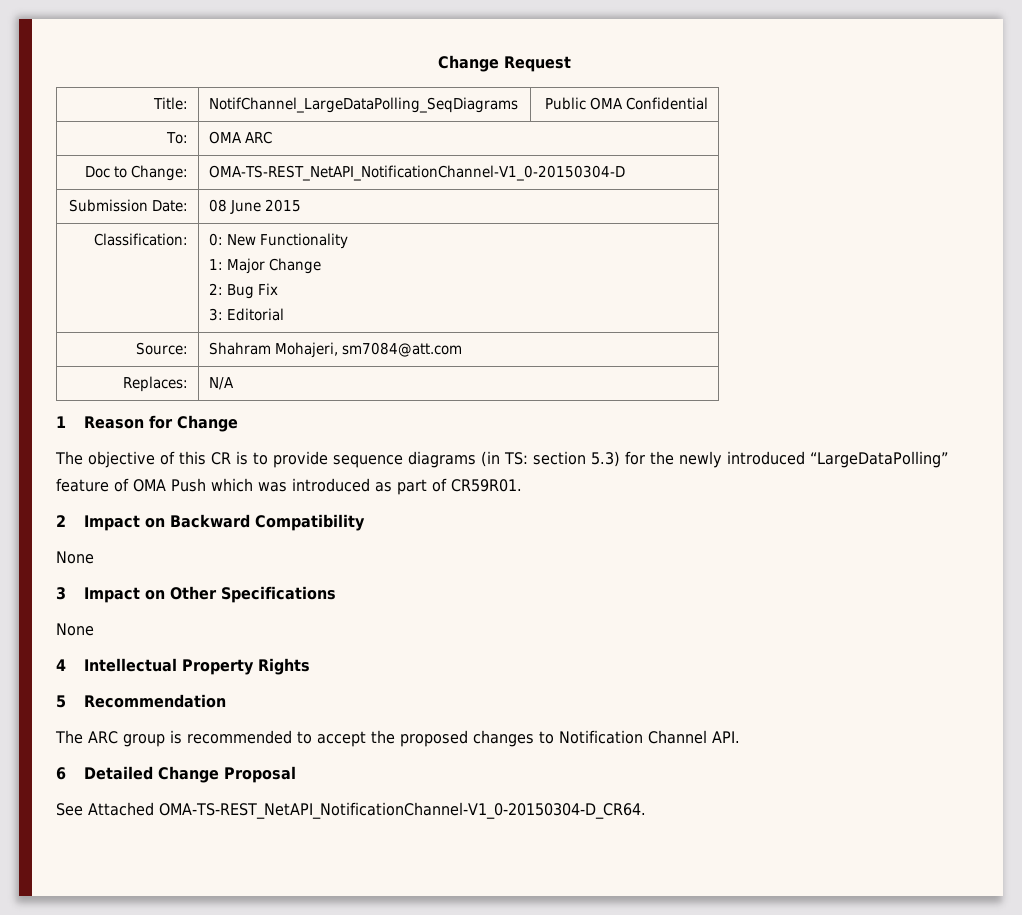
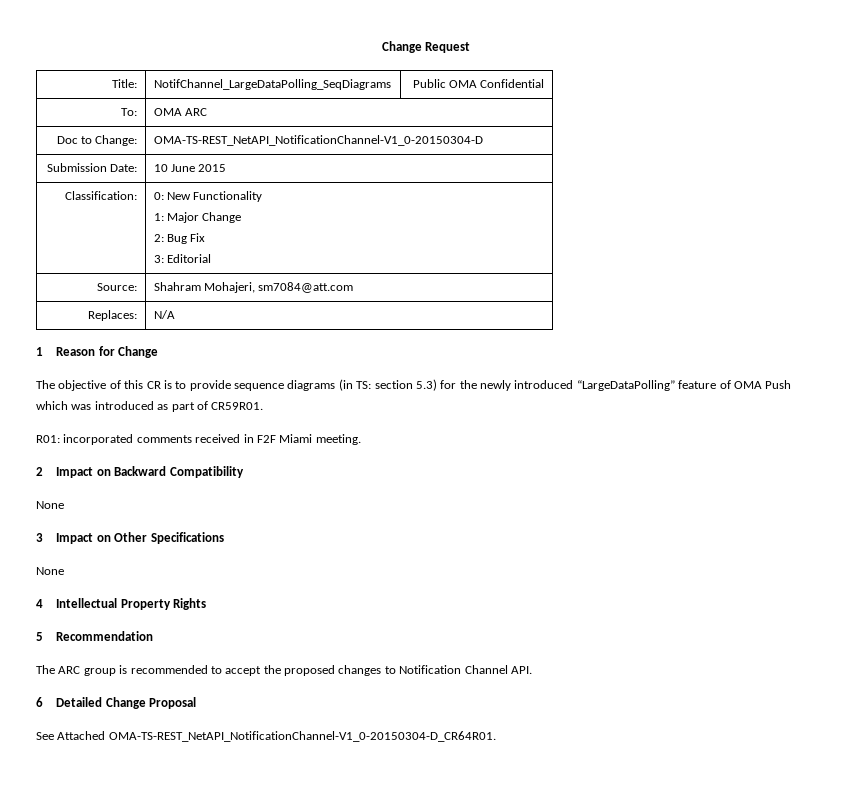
[208,199,227,212] 08 -> [153,164,168,172] 10
(522, 485) none -> [36,434,361,445] // R01: incorporated comments received in F2F Miami meeting.
[159,802,646,819] OMA-TS-REST_NetAPI_NotificationChannel-V1_0-20150304-D_CR64. -> [108,731,496,742] OMA-TS-REST_NetAPI_NotificationChannel-V1_0-20150304-D_CR64R01.

